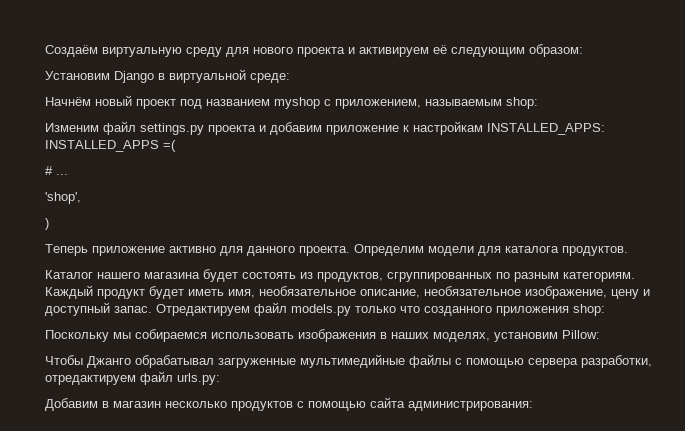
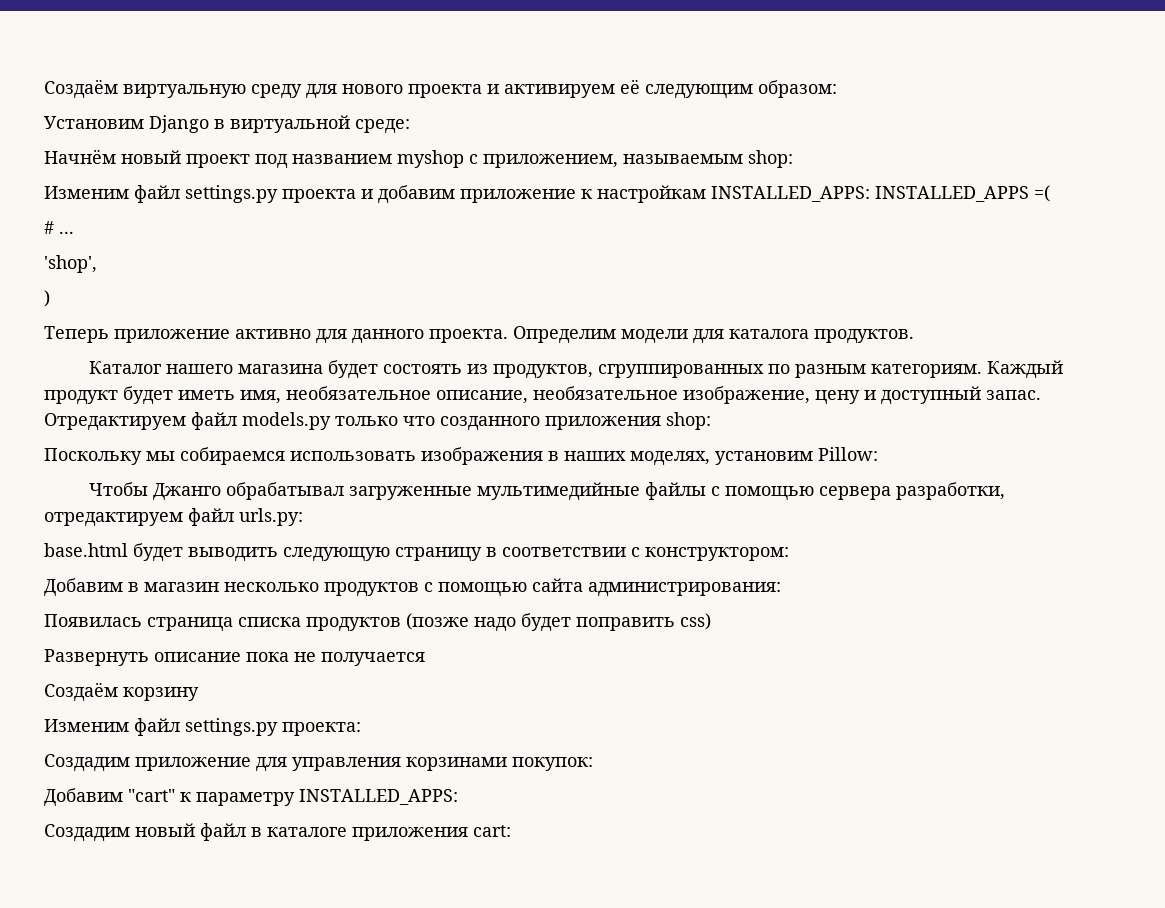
(220, 379) none -> [44,543,789,562] // base.html будет выводить следующую страницу в соответствии с конструктором:
(533, 406) none -> [44,613,711,632] [44,649,425,666] [44,682,199,702] [44,718,361,736] [44,754,593,772] [44,788,458,807] [44,823,511,842] // Появилась страница списка продуктов (позже надо будет поправить css) // Развернуть описание пока не получается // Создаём корзину // Изменим файл settings.py проекта: // Создадим приложение для управления корзинами покупок: // Добавим "cart" к параметру INSTALLED_APPS: // Создадим новый файл в каталоге приложения cart:

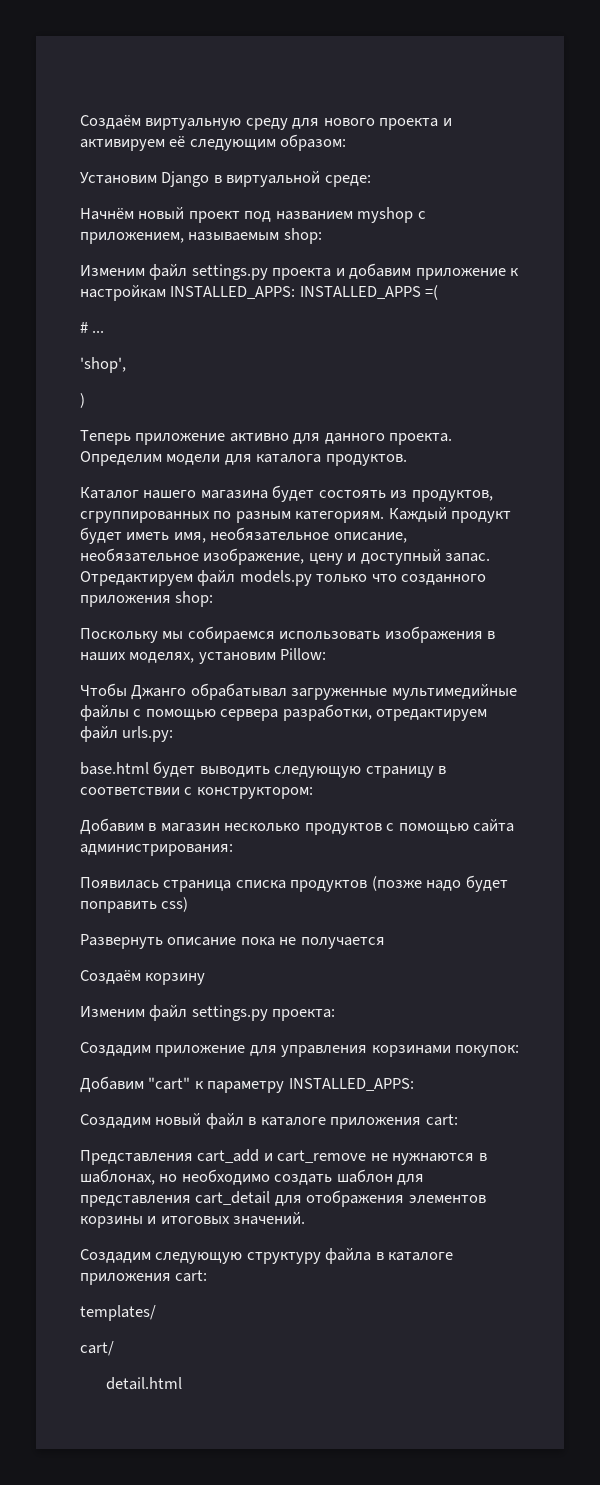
(511, 831) none -> [80,1149,487,1165] [80,1169,425,1185] [80,1190,486,1207] [80,1212,306,1228] [80,1248,454,1264] [80,1270,208,1285] [80,1305,156,1321] [80,1341,114,1356] [105,1377,182,1390] // Представления cart_add и cart_remove не нужнаются в шаблонах, но необходимо создать шаблон для представления cart_detail для отображения элементов корзины и итоговых значений. // Создадим следующую структуру файла в каталоге приложения cart: // templates/ // cart/ // detail.html

